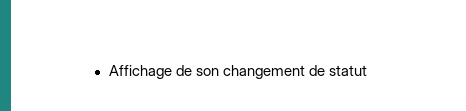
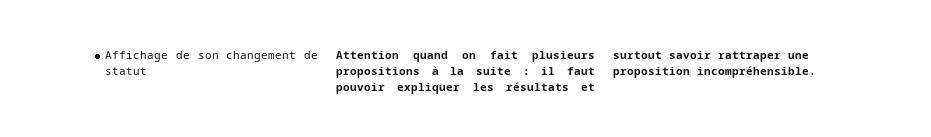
(368, 70) none -> [336,51,595,62] [336,66,595,78] [336,82,595,94] [613,51,809,62] [613,66,816,78] // Attention quand on fait plusieurs propositions à la suite : il faut pouvoir expliquer les résultats et surtout savoir rattraper une proposition incompréhensible.

